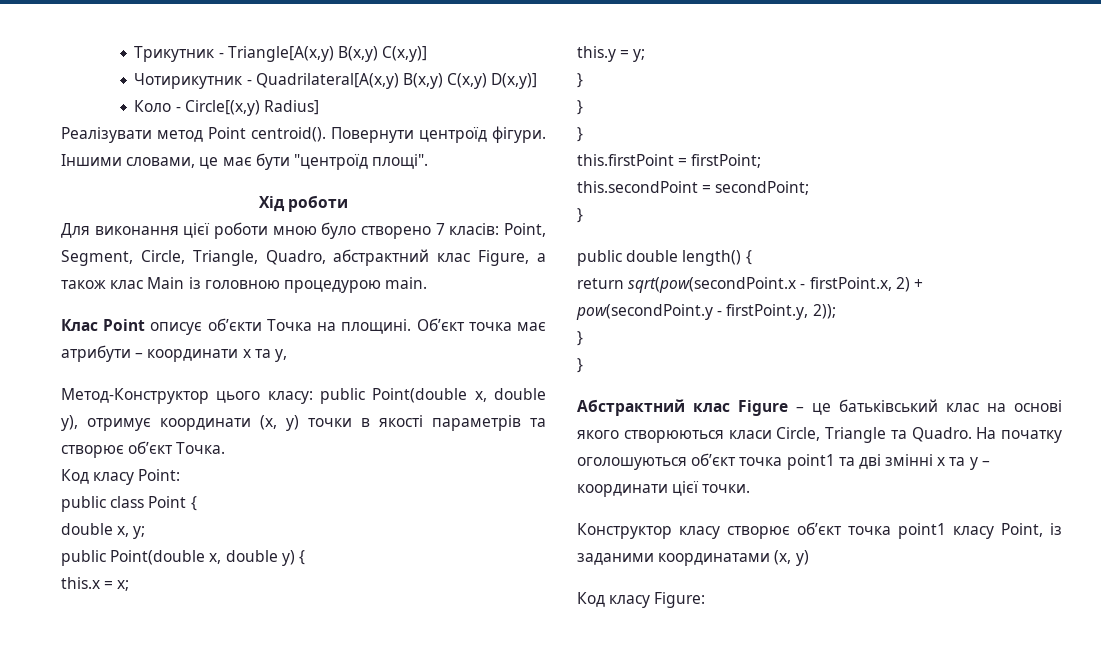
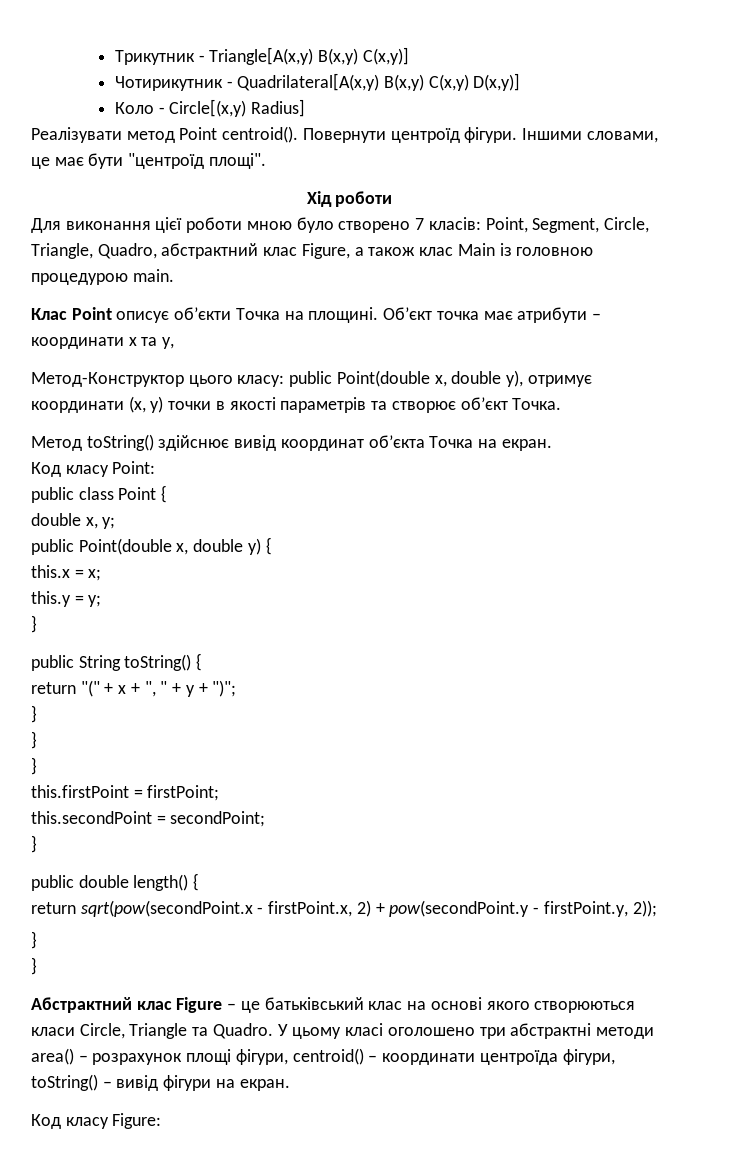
(226, 448) none -> [31,434,552,451] // Метод toString() здійснює вивід координат об’єкта Точка на екран.
(583, 80) none -> [31,653,203,671] [31,680,237,697] [31,705,37,723] // public String toString() { // return "(" + x + ", " + y + ")"; // }
[976,427,1062,443] [577,453,990,470] [577,481,751,497] [577,522,1062,539] [577,550,809,566] На початку оголошуються об’єкт точка point1 та дві змінні x та y – координати цієї точки. // Конструктор класу створює об’єкт точка point1 класу Point, із заданими координатами (х, у) -> [277,1023,654,1039] [31,1048,615,1065] [31,1074,290,1091] У цьому класі оголошено три абстрактні методи area() – розрахунок площі фігури, centroid() – координати центроїда фігури, toString() – вивід фігури на екран.

